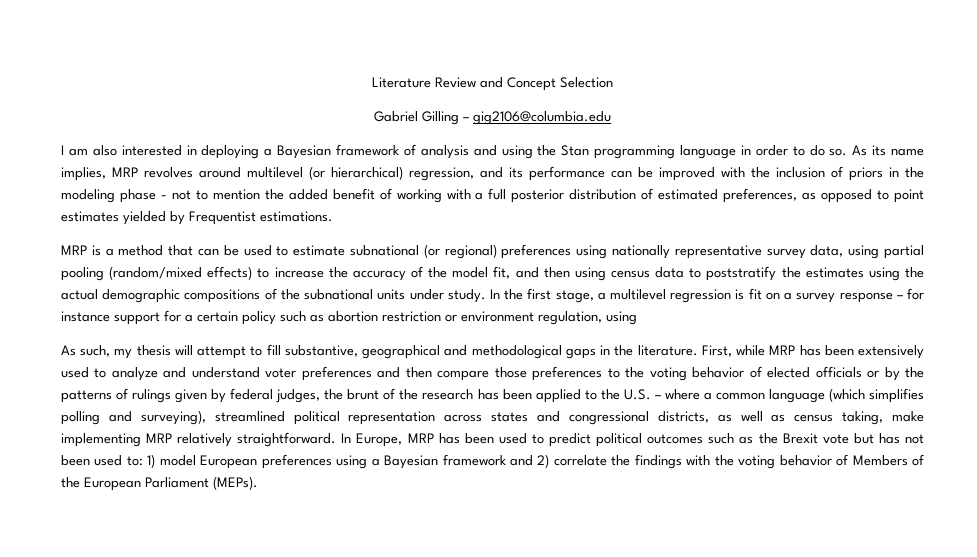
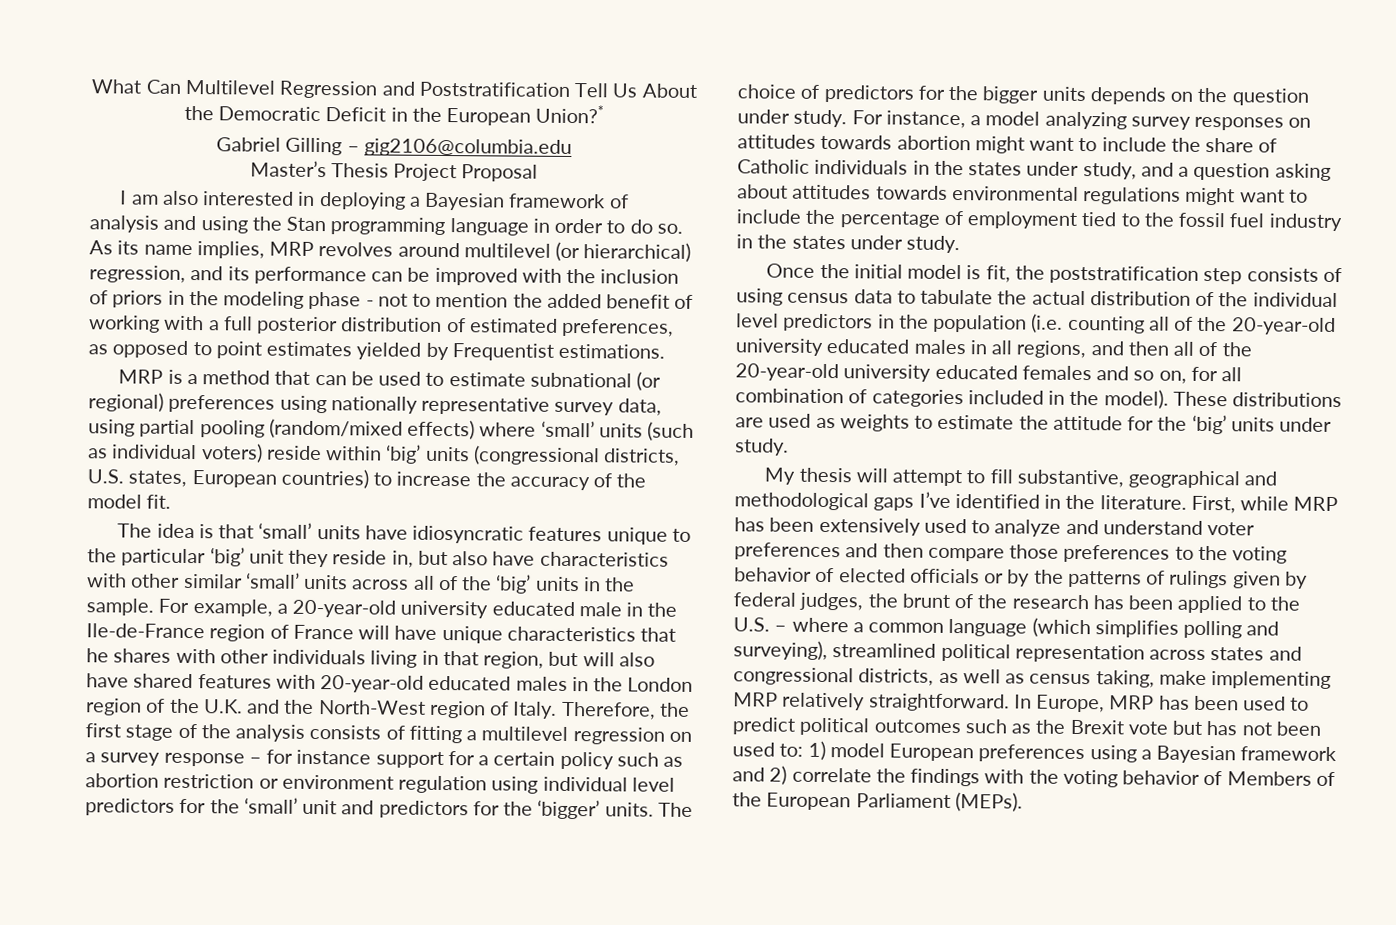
[372,77,613,91] Literature Review and Concept Selection -> [91,79,697,99] [183,104,605,126] What Can Multilevel Regression and Poststratification Tell Us About the Democratic Deficit in the European Union?*
(611, 118) none -> [249,160,539,182] // Master’s Thesis Project Proposal
(253, 273) none -> [479,420,695,441] [88,443,681,466] [87,468,369,489] where ‘small’ units (such as individual voters) reside within ‘big’ units (congressional districts, U.S. states, European countries)
[493,266,924,281] [61,288,594,303] fit, and then using census data to poststratify the estimates using the actual demographic compositions of the subnational units under study. In the first stage, -> [146,494,172,509] [117,522,691,545] [87,547,669,568] [87,572,636,594] [86,598,678,619] [86,623,677,644] [86,648,655,669] [86,673,694,693] [85,698,690,720] [85,723,462,744] fit. // The idea is that ‘small’ units have idiosyncratic features unique to the particular ‘big’ unit they reside in, but also have characteristics with other similar ‘small’ units across all of the ‘big’ units in the sample. For example, a 20-year-old university educated male in the Ile-de-France region of France will have unique characteristics that he shares with other individuals living in that region, but will also have shared features with 20-year-old educated males in the London region of the U.K. and the North-West region of Italy. Therefore, the first stage of the analysis consists of fitting
[735,288,762,300] is fit -> (665, 736) none
[538,311,637,325] [61,345,133,359] regulation, using // As such, my -> [398,775,675,794] [85,797,693,820] [737,84,1309,106] [737,109,1312,131] [737,134,1278,154] [737,159,1331,181] [737,184,1308,206] [736,209,1342,232] [736,234,961,254] [766,263,1342,285] [736,288,1338,308] [736,313,1336,335] [735,338,1252,359] [735,363,1243,384] [735,388,1343,409] [735,413,1333,435] [735,438,789,456] [764,467,796,485] regulation using individual level predictors for the ‘small’ unit and predictors for the ‘bigger’ units. The choice of predictors for the bigger units depends on the question under study. For instance, a model analyzing survey responses on attitudes towards abortion might want to include the share of Catholic individuals in the states under study, and a question asking about attitudes towards environmental regulations might want to include the percentage of employment tied to the fossil fuel industry in the states under study. // Once the initial model is fit, the poststratification step consists of using census data to tabulate the actual distribution of the individual level predictors in the population (i.e. counting all of the 20-year-old university educated males in all regions, and then all of the 20-year-old university educated females and so on, for all combination of categories included in the model). These distributions are used as weights to estimate the attitude for the ‘big’ units under study. // My
(596, 353) none -> [918,491,1040,509] I’ve identified

